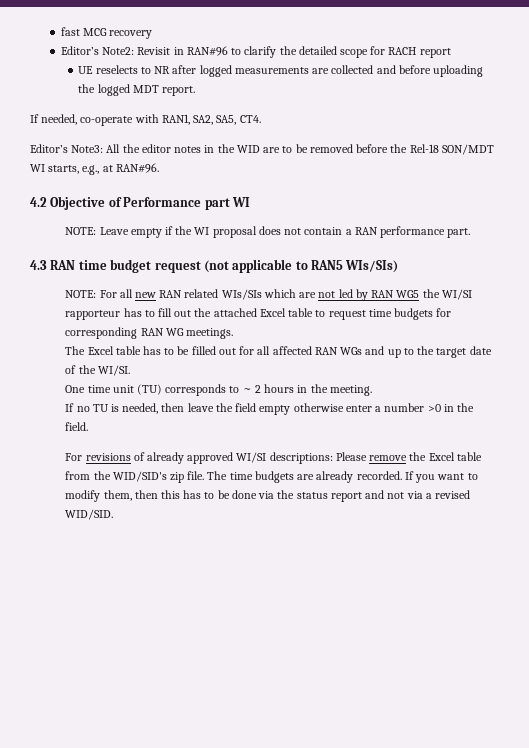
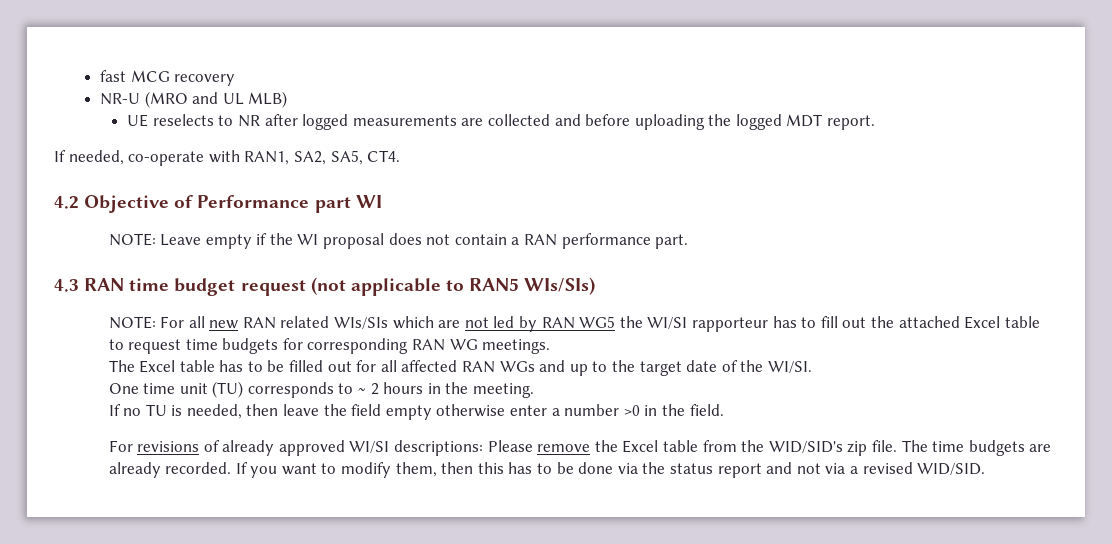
[60,46,451,58] Editor’s Note2: Revisit in RAN#96 to clarify the detailed scope for RACH report -> [99,91,288,108] NR-U (MRO and UL MLB)
[30,144,494,155] [30,163,159,175] // Editor’s Note3: All the editor notes in the WID are to be removed before the Rel-18 SON/MDT WI starts, e.g., at RAN#96. -> (401, 156) none

